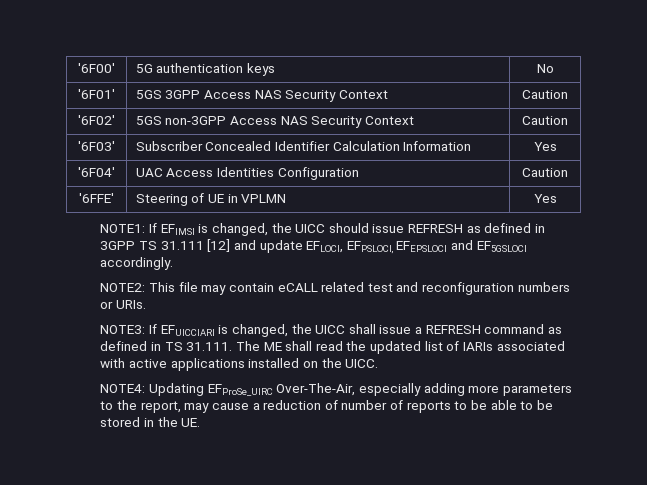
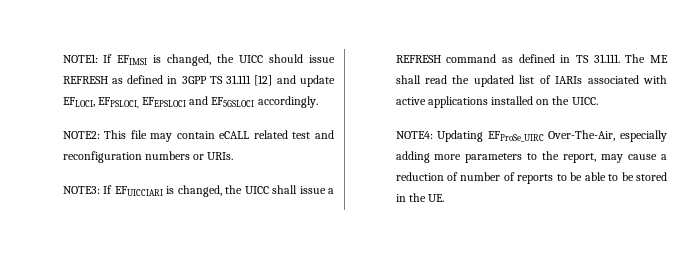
[78,63,115,73] [135,63,275,76] [536,64,554,73] [78,89,115,99] [135,90,388,102] [522,90,568,99] [78,115,115,125] [135,116,414,128] [522,116,568,125] [78,141,115,151] [135,141,472,151] [533,142,557,151] [78,167,115,177] [135,167,359,180] [522,168,568,177] [79,193,114,203] [135,193,287,206] [533,194,557,203] '6F00' | 5G authentication keys | No // '6F01' | 5GS 3GPP Access NAS Security Context | Caution // '6F02' | 5GS non-3GPP Access NAS Security Context | Caution // '6F03' | Subscriber Concealed Identifier Calculation Information | Yes // '6F04' | UAC Access Identities Configuration | Caution // '6FFE' | Steering of UE in VPLMN | Yes // -> (62, 58) none

